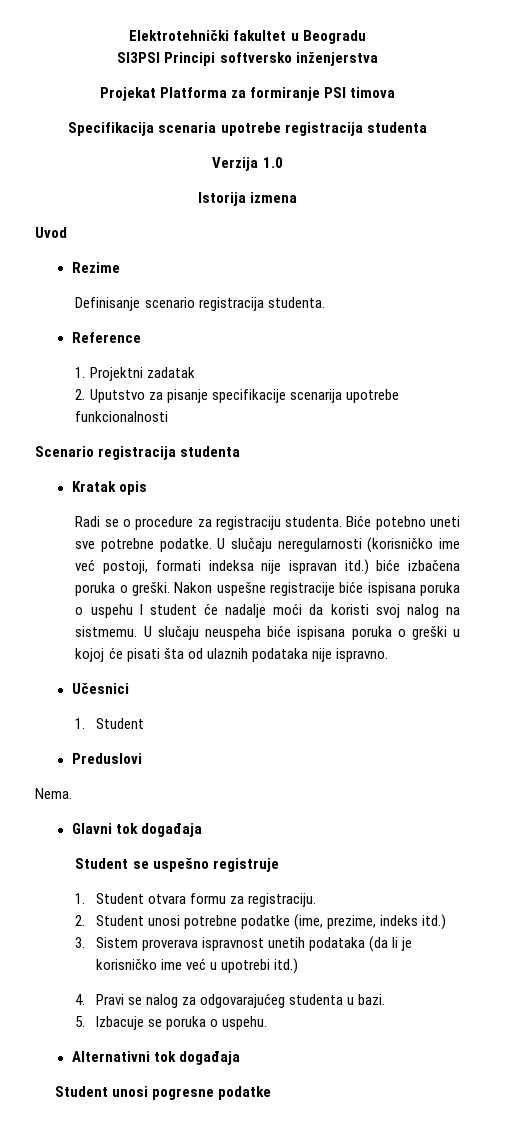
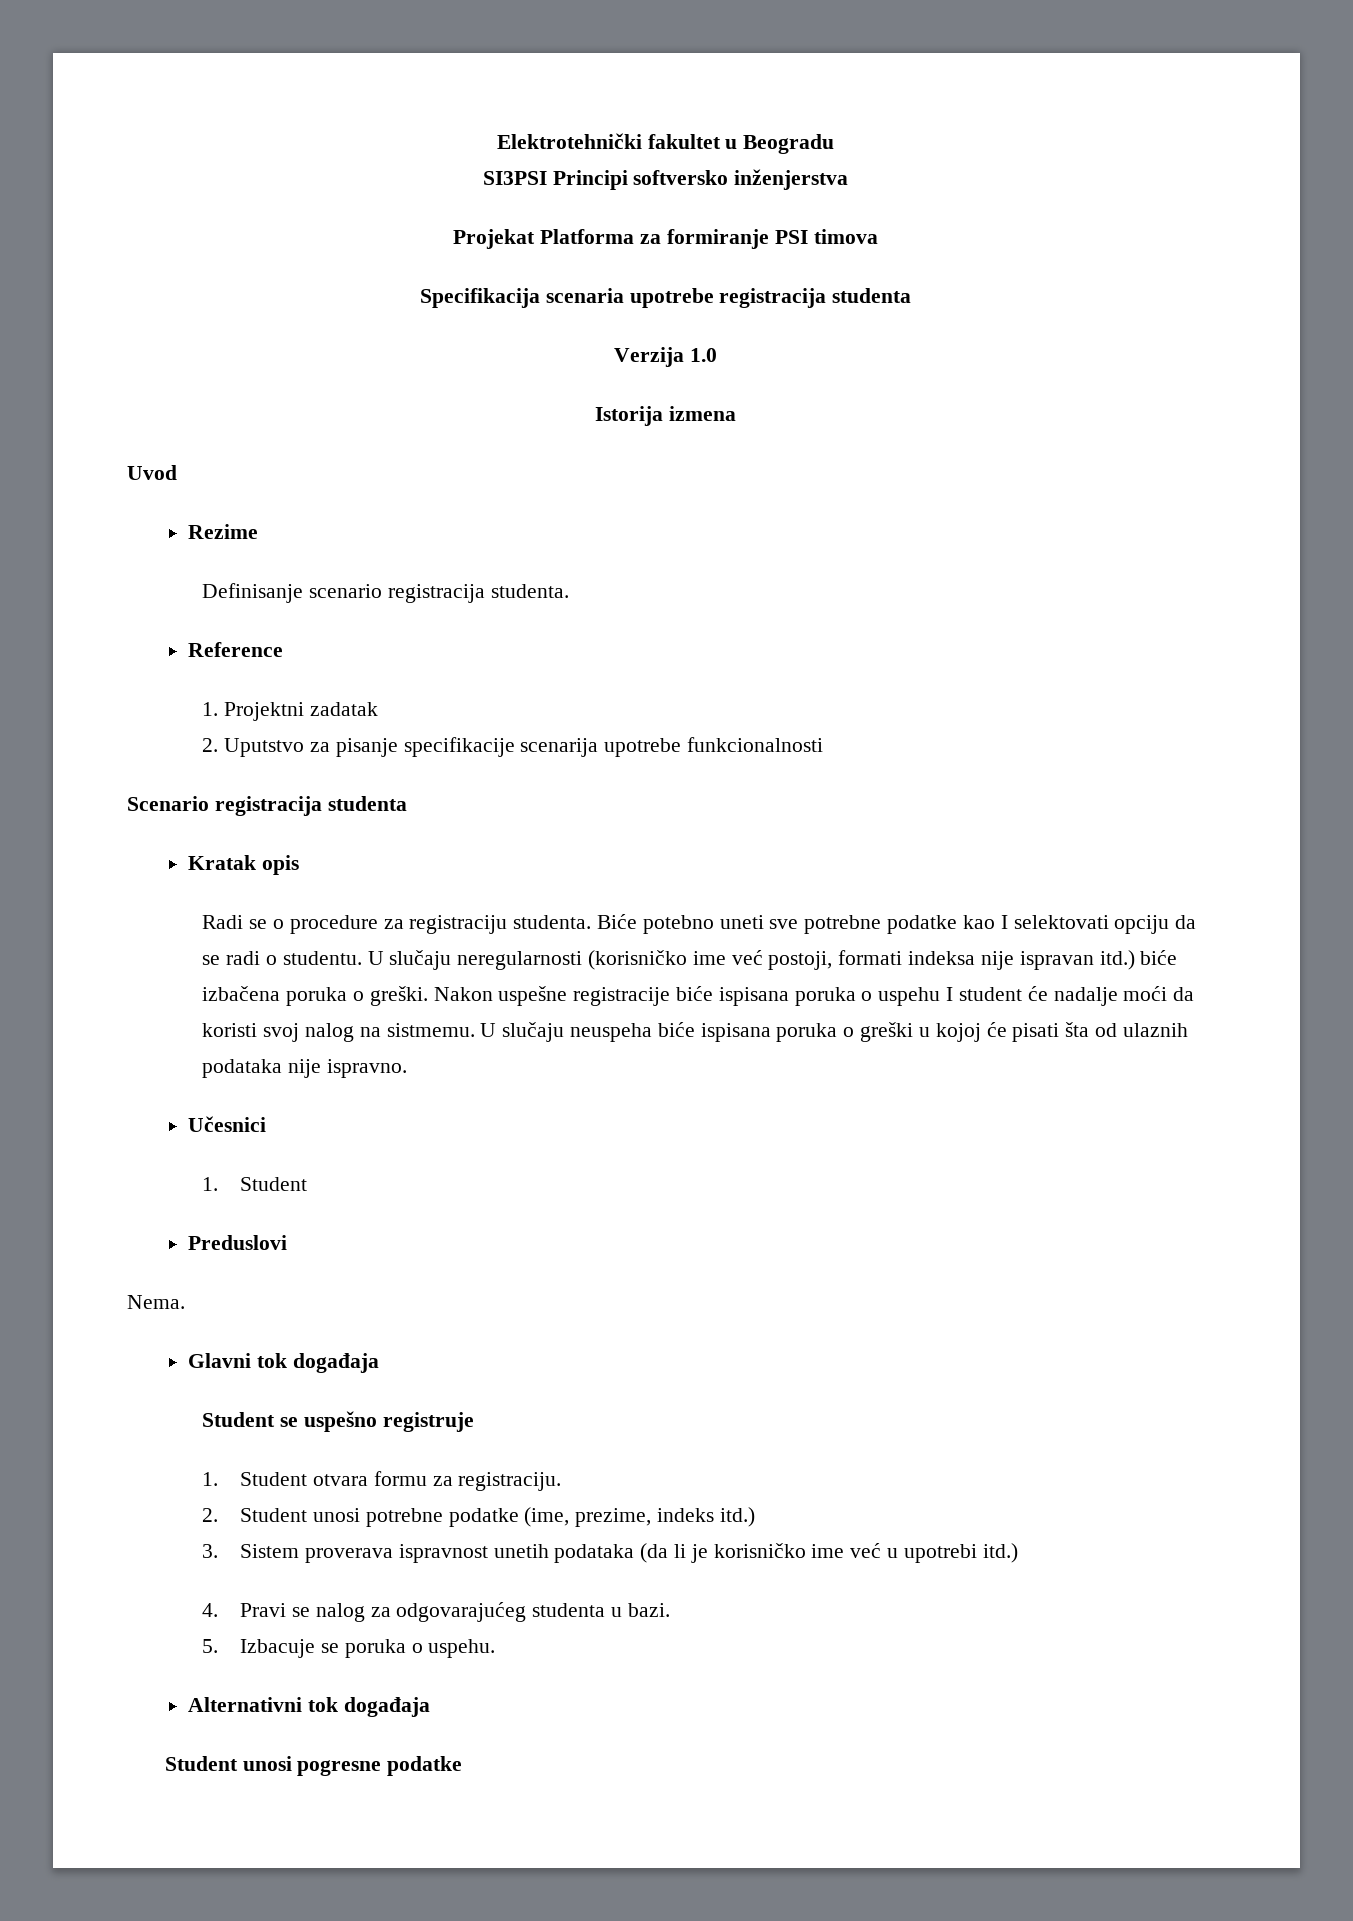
[159,538,212,552] podatke. -> [887,915,1197,934] [202,951,362,965] podatke kao I selektovati opciju da se radi o studentu.

